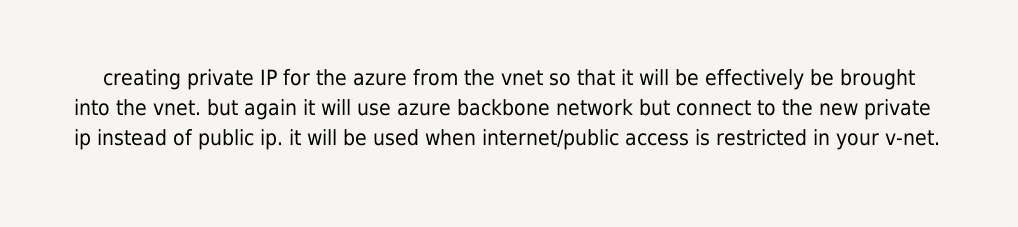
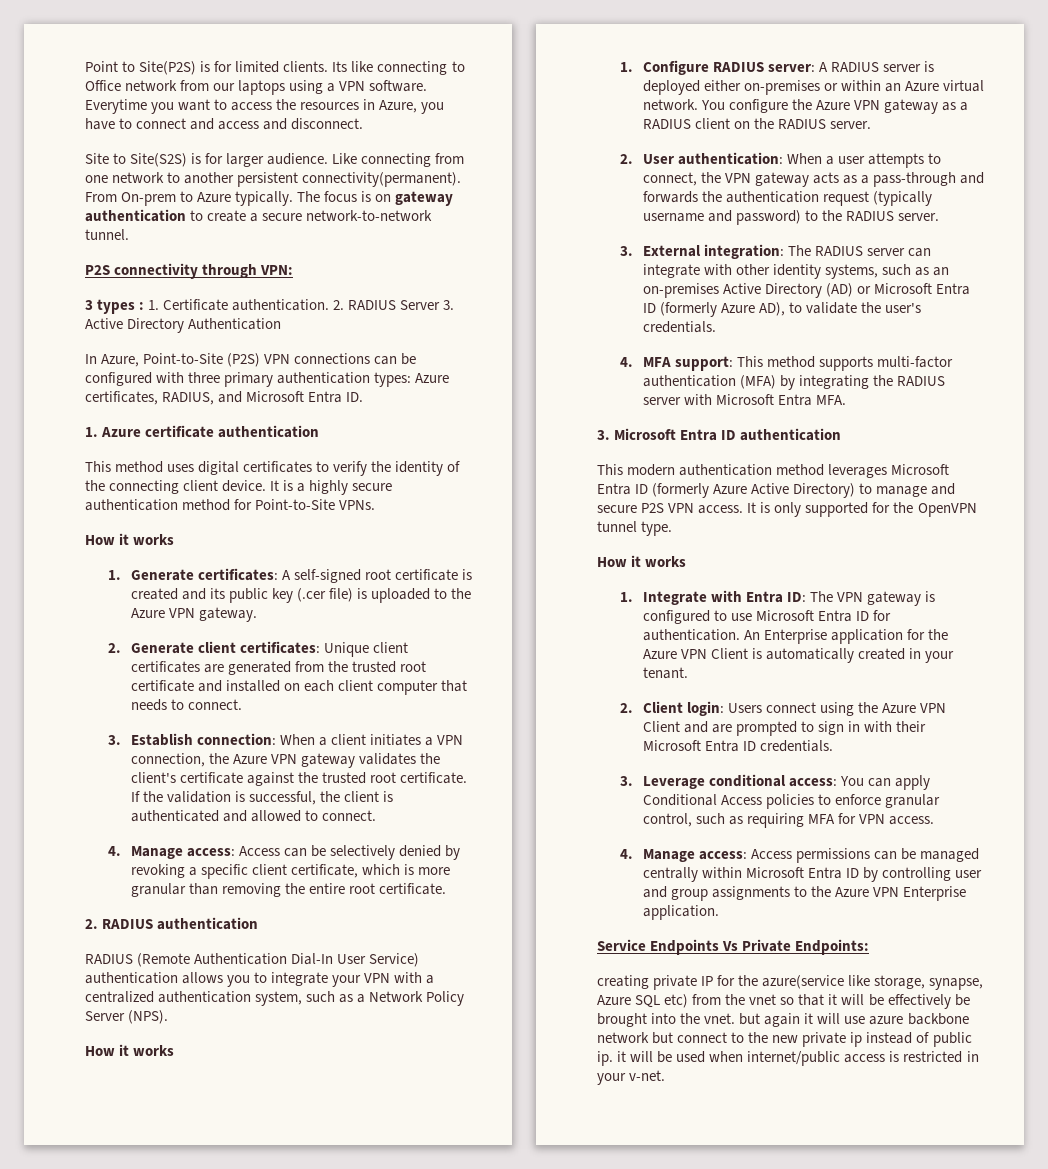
(103, 79) none -> [85,61,465,75] [85,80,428,95] [85,99,445,114] [85,118,364,130] [85,153,465,167] [85,172,462,187] [85,191,454,206] [85,209,433,222] [85,229,129,240] [85,263,294,279] [85,299,455,314] [85,318,282,333] [85,353,417,367] [85,372,450,387] [85,391,364,405] [85,425,320,438] [85,461,461,476] [85,480,393,495] [85,499,376,511] [85,533,175,545] [107,568,472,583] [130,588,472,603] [130,607,257,622] [107,641,408,657] [130,661,426,675] [130,680,467,695] [130,699,242,711] [107,733,463,746] [130,753,440,768] [130,772,467,786] [130,791,393,805] [130,810,376,822] [107,845,460,860] [130,864,450,879] [130,883,446,897] [85,917,259,930] [85,953,420,967] [85,972,435,987] [85,991,465,1006] [85,1010,169,1024] [85,1044,175,1056] [619,60,934,75] [642,80,984,95] [642,99,968,114] [642,118,871,129] [619,152,941,168] [642,172,984,187] [642,191,932,206] [642,210,939,225] [619,244,931,259] [642,264,949,279] [642,283,970,298] [642,302,921,317] [642,321,716,333] [619,356,953,371] [642,375,945,390] [642,394,846,406] [597,428,842,441] [597,464,950,478] [597,483,956,498] [597,502,977,517] [597,521,673,536] [597,555,687,567] [619,590,935,606] [642,610,891,624] [642,629,948,644] [642,648,954,663] [642,667,688,679] [619,701,946,716] [642,721,926,736] [642,740,833,752] [619,774,930,790] [642,794,940,809] [642,813,934,828] [619,848,979,863] [642,867,982,882] [642,886,966,901] [642,905,719,920] [597,939,870,955] Point to Site(P2S) is for limited clients. Its like connecting to Office network from our laptops using a VPN software. Everytime you want to access the resources in Azure, you have to connect and access and disconnect. // Site to Site(S2S) is for larger audience. Like connecting from one network to another persistent connectivity(permanent). From On-prem to Azure typically. The focus is on gateway authentication to create a secure network-to-network tunnel. // P2S connectivity through VPN: // 3 types : 1. Certificate authentication. 2. RADIUS Server 3. Active Directory Authentication // In Azure, Point-to-Site (P2S) VPN connections can be configured with three primary authentication types: Azure certificates, RADIUS, and Microsoft Entra ID. // 1. Azure certificate authentication // This method uses digital certificates to verify the identity of the connecting client device. It is a highly secure authentication method for Point-to-Site VPNs. // How it works // 1. Generate certificates: A self-signed root certificate is created and its public key (.cer file) is uploaded to the Azure VPN gateway. // 2. Generate client certificates: Unique client certificates are generated from the trusted root certificate and installed on each client computer that needs to connect. // 3. Establish connection: When a client initiates a VPN connection, the Azure VPN gateway validates the client's certificate against the trusted root certificate. If the validation is successful, the client is authenticated and allowed to connect. // 4. Manage access: Access can be selectively denied by revoking a specific client certificate, which is more granular than removing the entire root certificate. // 2. RADIUS authentication // RADIUS (Remote Authentication Dial-In User Service) authentication allows you to integrate your VPN with a centralized authentication system, such as a Network Policy Server (NPS). // How it works // 1. Configure RADIUS server: A RADIUS server is deployed either on-premises or within an Azure virtual network. You configure the Azure VPN gateway as a RADIUS client on the RADIUS server. // 2. User authentication: When a user attempts to connect, the VPN gateway acts as a pass-through and forwards the authentication request (typically username and password) to the RADIUS server. // 3. External integration: The RADIUS server can integrate with other identity systems, such as an on-premises Active Directory (AD) or Microsoft Entra ID (formerly Azure AD), to validate the user's credentials. // 4. MFA support: This method supports multi-factor authentication (MFA) by integrating the RADIUS server with Microsoft Entra MFA. // 3. Microsoft Entra ID authentication // This modern authentication method leverages Microsoft Entra ID (formerly Azure Active Directory) to manage and secure P2S VPN access. It is only supported for the OpenVPN tunnel type. // How it works // 1. Integrate with Entra ID: The VPN gateway is configured to use Microsoft Entra ID for authentication. An Enterprise application for the Azure VPN Client is automatically created in your tenant. // 2. Client login: Users connect using the Azure VPN Client and are prompted to sign in with their Microsoft Entra ID credentials. // 3. Leverage conditional access: You can apply Conditional Access policies to enforce granular control, such as requiring MFA for VPN access. // 4. Manage access: Access permissions can be managed centrally within Microsoft Entra ID by controlling user and group assignments to the Azure VPN Enterprise application. // Service Endpoints Vs Private Endpoints: //
[353,73,408,86] azure -> [762,975,984,990] [597,994,689,1008] azure(service like storage, synapse, Azure SQL etc)

